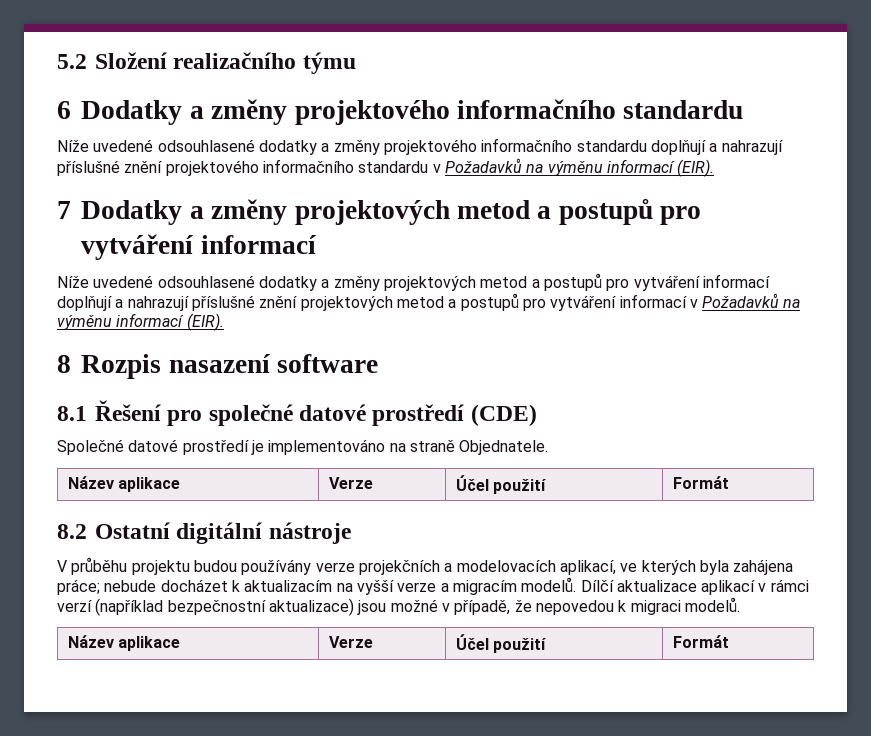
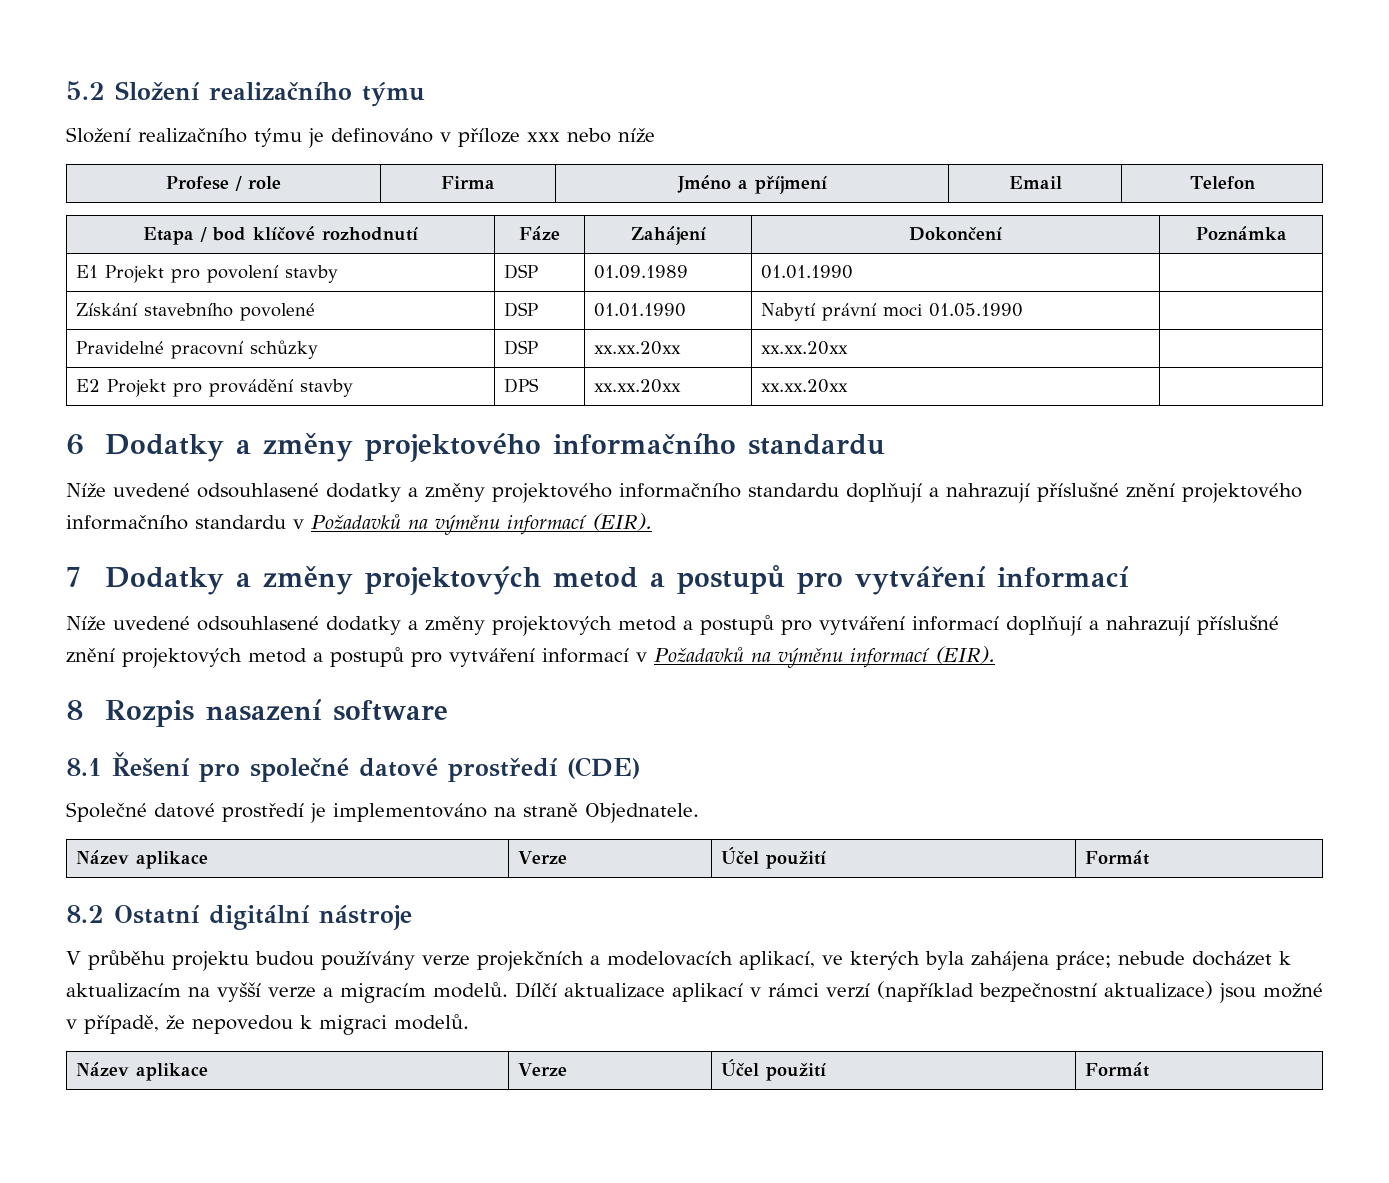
(356, 63) none -> [66,127,655,148] [166,176,281,191] [441,176,495,189] [676,175,827,194] [1008,176,1062,189] [1189,176,1255,189] [143,226,418,245] [519,226,560,240] [630,226,706,245] [909,227,1002,241] [1195,226,1287,240] [76,265,339,283] [504,264,539,279] [594,265,689,279] [761,265,854,279] [76,303,316,321] [504,302,539,317] [594,303,687,317] [761,303,1024,321] [76,340,319,359] [504,340,539,355] [594,341,682,355] [761,341,849,355] [76,379,354,397] [504,378,540,393] [594,379,682,393] [761,379,849,393] // Složení realizačního týmu je definováno v příloze xxx nebo níže // Profese / role | Firma | Jméno a příjmení | Email | Telefon // Etapa / bod klíčové rozhodnutí | Fáze | Zahájení | Dokončení | Poznámka // E1 Projekt pro povolení stavby | DSP | 01.09.1989 | 01.01.1990 | // Získání stavebního povolené | DSP | 01.01.1990 | Nabytí právní moci 01.05.1990 | // Pravidelné pracovní schůzky | DSP | xx.xx.20xx | xx.xx.20xx | // E2 Projekt pro provádění stavby | DPS | xx.xx.20xx | xx.xx.20xx |

